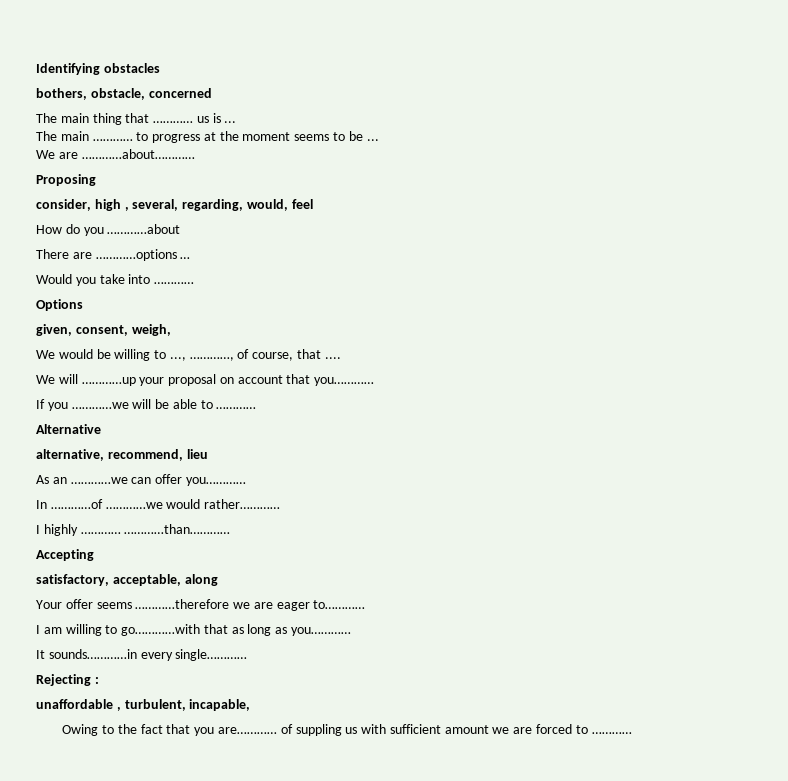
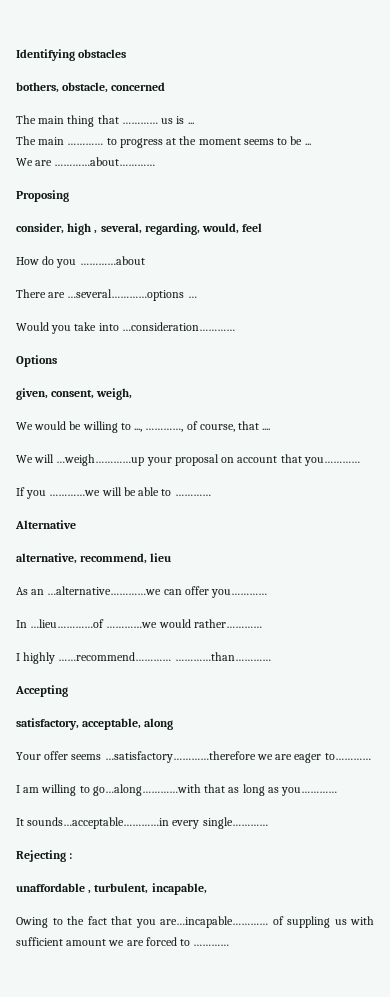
[95,249,177,261] …………options -> [67,289,185,301] …several…………options
[154,282,195,284] ………… -> [121,322,235,331] …consideration…………
[81,377,136,386] …………up -> [56,454,145,466] …weigh…………up
[70,477,128,484] …………we -> [47,586,162,595] …alternative…………we
[50,499,103,509] …………of -> [30,619,105,628] …lieu…………of
[80,532,121,534] ………… -> [58,652,172,661] ……recommend…………
[135,599,230,609] …………therefore -> [104,751,256,763] …satisfactory…………therefore
[121,624,201,636] go…………with -> [92,784,201,796] go…along…………with
[48,649,137,659] sounds…………in -> [27,817,170,829] sounds…acceptable…………in
[217,727,277,734] are………… -> [160,916,268,928] are…incapable…………

